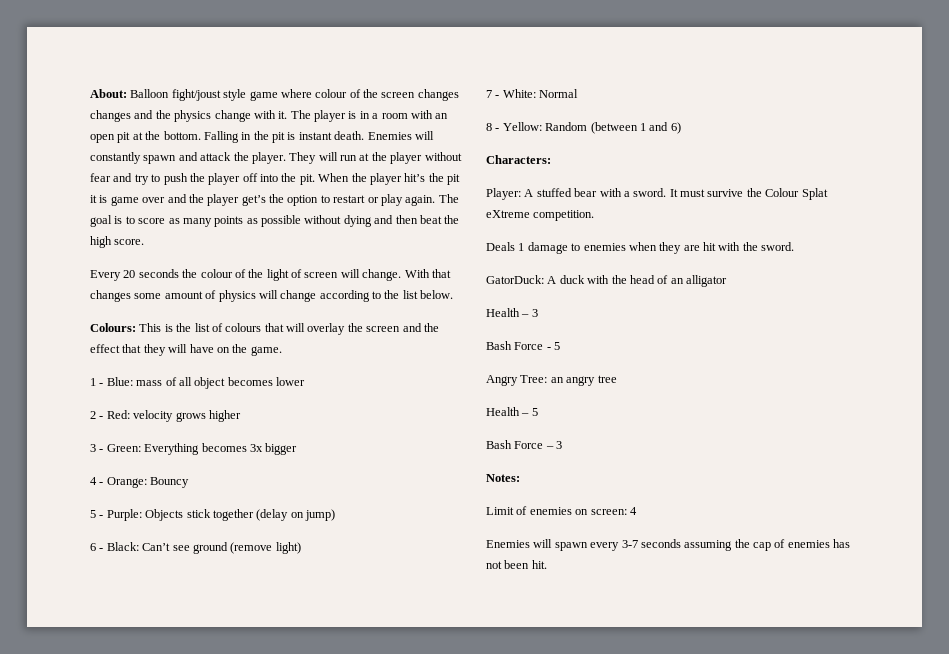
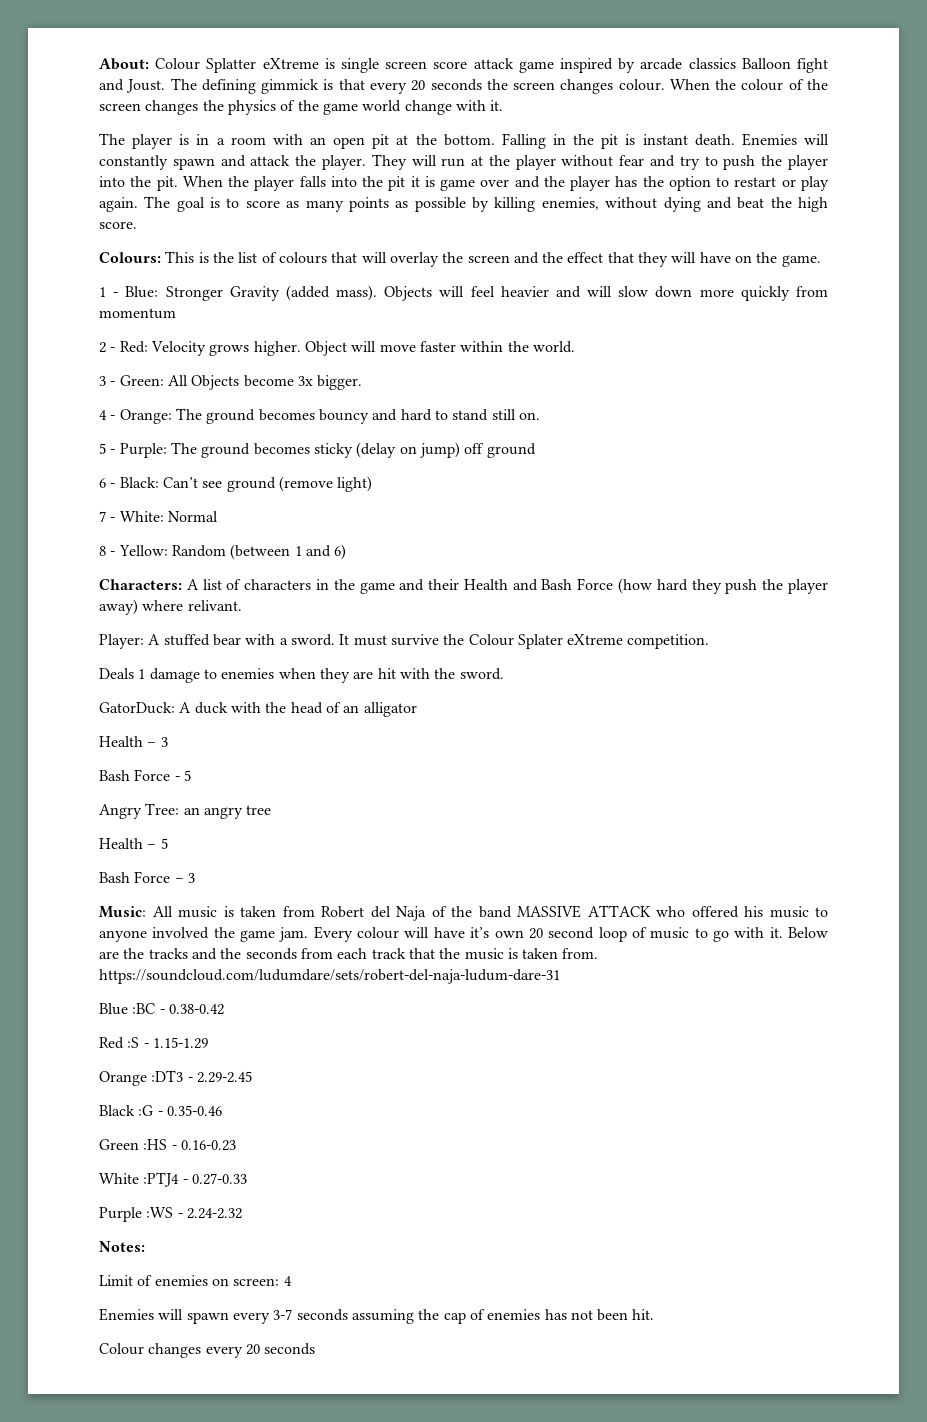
[130,89,312,101] Balloon fight/joust style game where -> [155,58,829,73] [99,78,737,94] Colour Splatter eXtreme is single screen score attack game inspired by arcade classics Balloon fight and Joust. The defining gimmick is that every 20 seconds the screen changes colour. When the
[90,110,212,122] changes and the physics -> [202,100,402,115] the physics of the game world
(288, 115) none -> (504, 105) //
[242,173,258,182] off -> (828, 162) none
[404,173,426,182] hit’s -> [299,176,357,187] falls into
[241,195,266,206] get’s -> [615,176,638,187] has
(301, 221) none -> [472,197,599,212] by killing enemies,
[395,215,418,224] then -> (732, 203) none
[90,269,451,281] [90,290,454,302] // Every 20 seconds the colour of the light of screen will change. With that changes some amount of physics will change according to the list below. -> (137, 225) none
[136,377,305,389] [90,410,241,422] [90,443,298,455] [90,477,190,488] mass of all object becomes lower // 2 - Red: velocity grows higher // 3 - Green: Everything becomes 3x bigger // 4 - Orange: Bouncy -> [165,285,828,301] [99,308,176,319] [99,341,575,356] [99,375,363,390] [99,408,540,424] Stronger Gravity (added mass). Objects will feel heavier and will slow down more quickly from momentum // 2 - Red: Velocity grows higher. Object will move faster within the world. // 3 - Green: All Objects become 3x bigger. // 4 - Orange: The ground becomes bouncy and hard to stand still on.
[145,509,254,521] Objects stick together -> [170,442,353,458] The ground becomes sticky
(335, 515) none -> [464,443,536,458] off ground
(551, 159) none -> [186,578,828,594] [99,599,242,615] A list of characters in the game and their Health and Bash Force (how hard they push the player away) where relivant.
[801,188,828,200] Splat -> [517,634,563,649] Splater
(563, 445) none -> [99,905,828,921] [99,926,829,942] [99,948,599,960] [99,969,560,984] [99,1003,224,1015] [99,1037,208,1049] [99,1070,252,1086] [99,1105,222,1116] [99,1139,236,1151] [99,1172,247,1187] [99,1207,242,1222] // Music: All music is taken from Robert del Naja of the band MASSIVE ATTACK who offered his music to anyone involved the game jam. Every colour will have it’s own 20 second loop of music to go with it. Below are the tracks and the seconds from each track that the music is taken from. https://soundcloud.com/ludumdare/sets/robert-del-naja-ludum-dare-31 // Blue :BC - 0.38-0.42 // Red :S - 1.15-1.29 // Orange :DT3 - 2.29-2.45 // Black :G - 0.35-0.46 // Green :HS - 0.16-0.23 // White :PTJ4 - 0.27-0.33 // Purple :WS - 2.24-2.32
(547, 564) none -> [99,1343,316,1358] // Colour changes every 20 seconds

